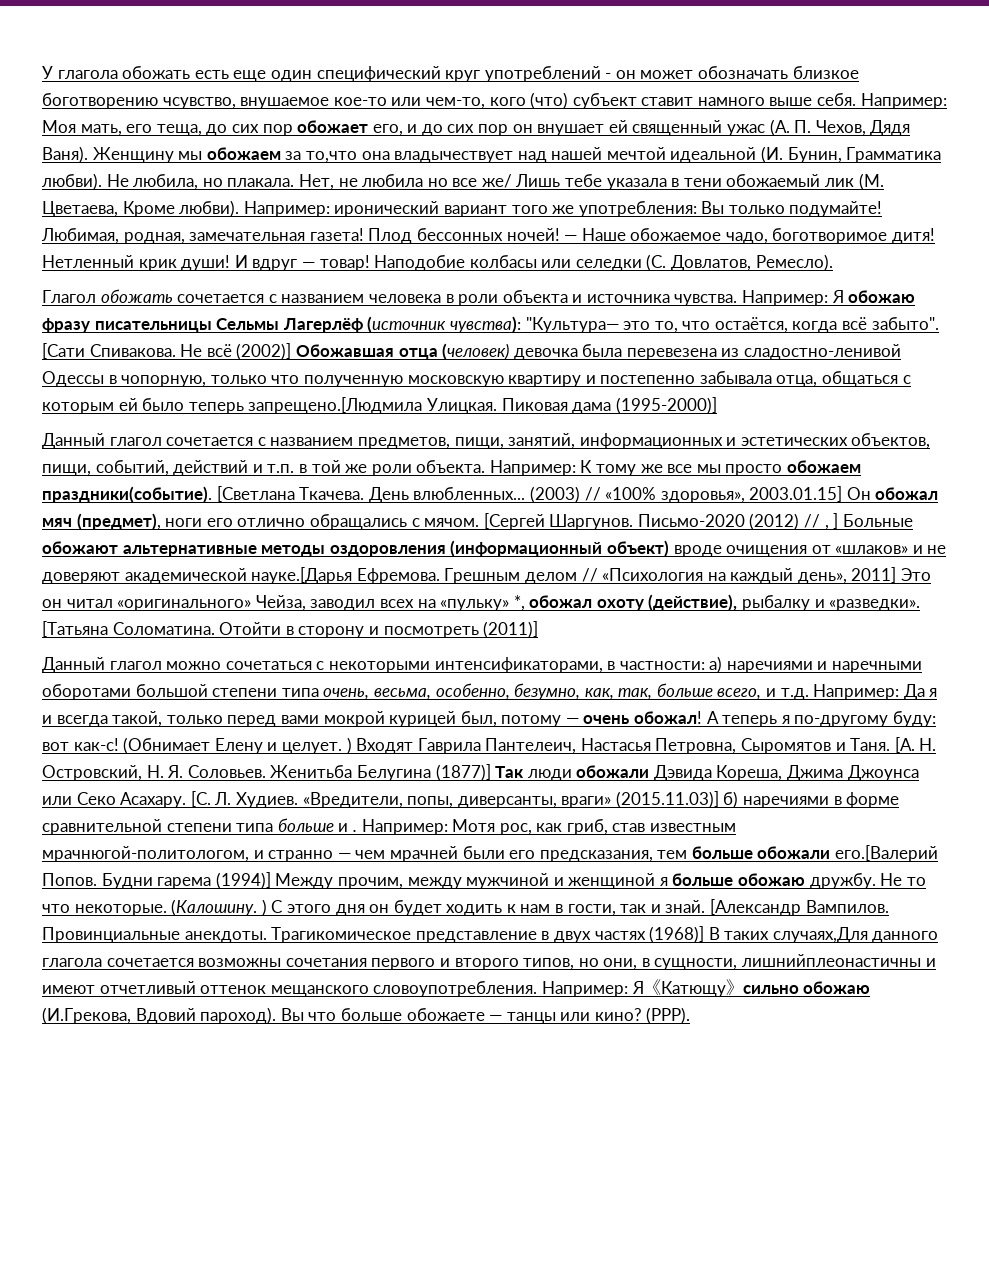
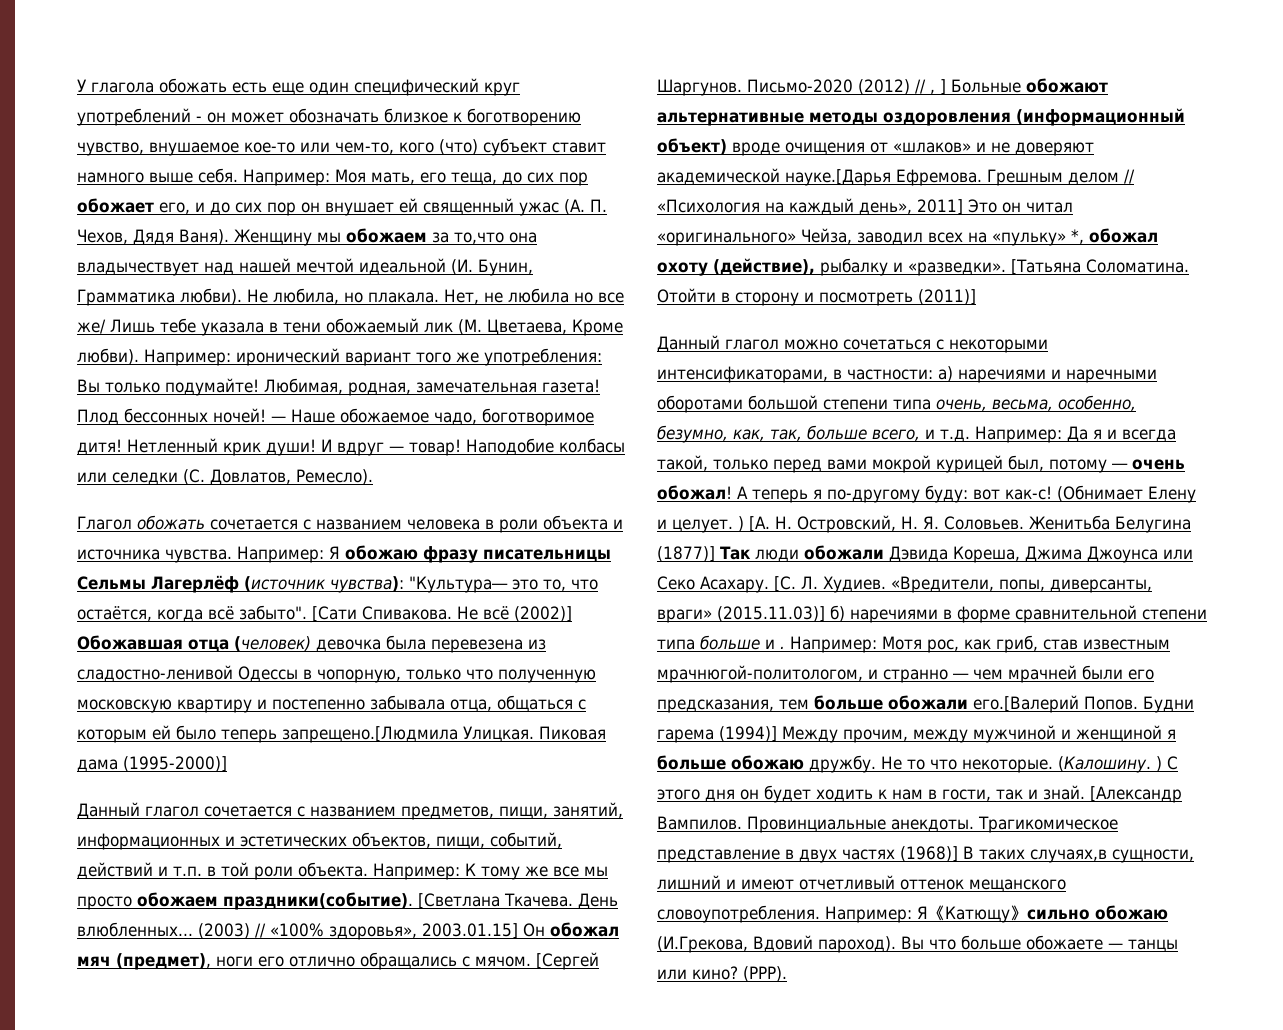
[42,93,236,109] боготворению чсувство, -> [453,108,581,126] [77,142,144,156] к боготворению чувство,
[345,464,368,473] же -> (249, 869) none
[356,738,891,754] Входят Гаврила Пантелеич, Настасья Петровна, Сыромятов и Таня. -> (744, 524) none
[772,927,939,943] [42,954,922,970] случаях,Для данного глагола сочетается возможны сочетания первого и второго типов, но они, в сущности, лишнийплеонастичны -> [1030,849,1194,863] [657,875,721,889] случаях,в сущности, лишний

